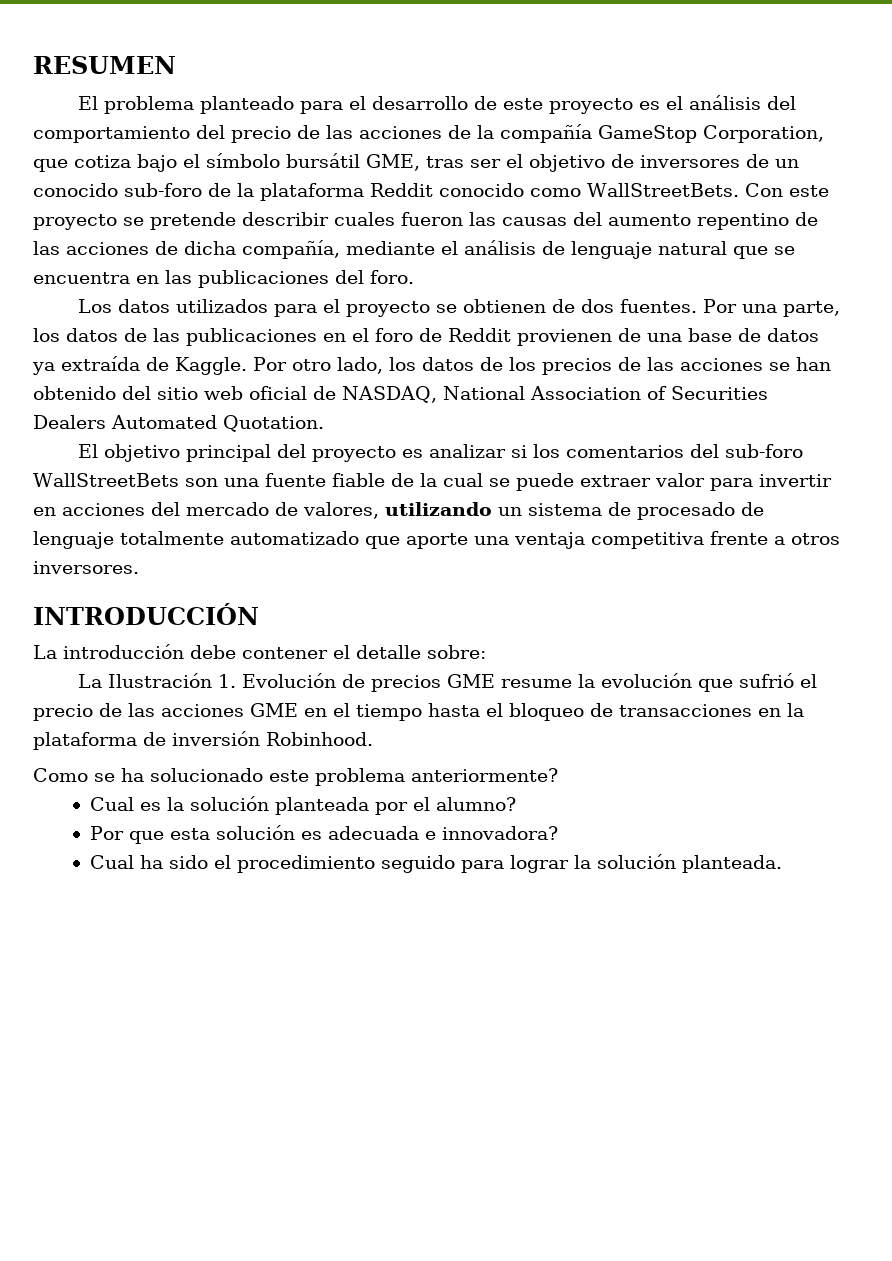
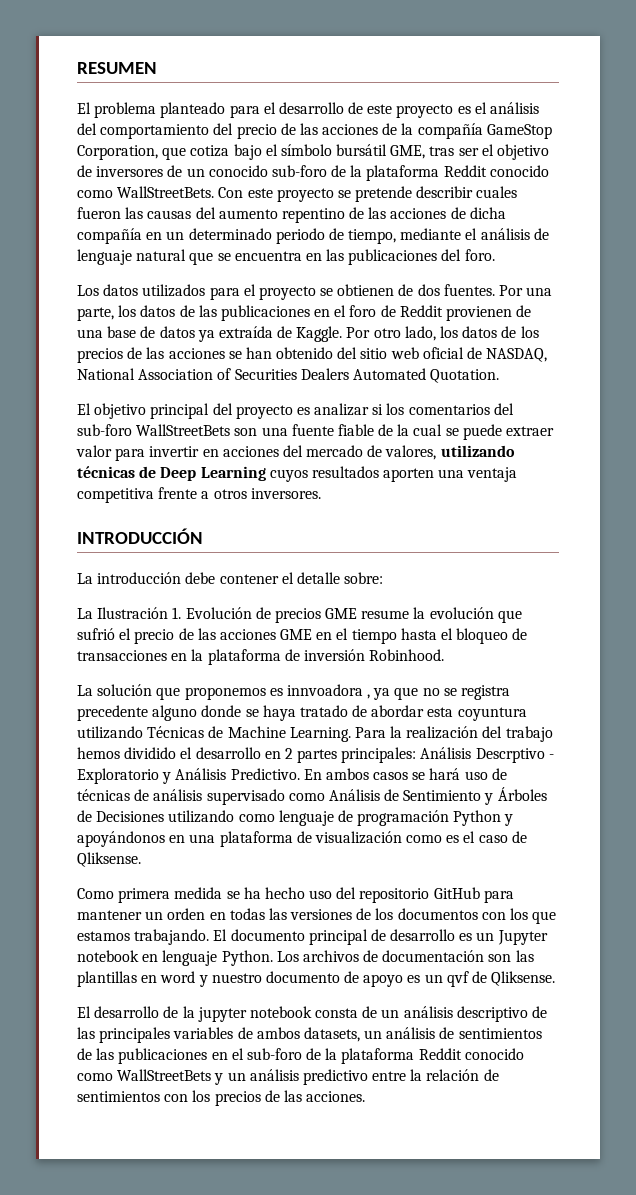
[242,240,340,259] compañía, -> [77,228,397,244] compañía en un determinado periodo de tiempo,
[498,502,764,520] [33,531,468,549] un sistema de procesado de lenguaje totalmente automatizado que aporte -> [77,466,435,482] técnicas de Deep Learning cuyos resultados aporten
[33,768,558,786] [89,796,516,815] [89,825,558,844] [89,854,782,873] Como se ha solucionado este problema anteriormente? // Cual es la solución planteada por el alumno? // Por que esta solución es adecuada e innovadora? // Cual ha sido el procedimiento seguido para lograr la solución planteada. -> [77,684,511,700] [77,705,527,721] [77,726,553,742] [77,747,554,763] [77,768,507,784] [77,787,547,805] [77,810,514,826] [77,831,527,847] [77,852,141,867] [77,887,514,903] [77,908,557,924] [77,929,548,945] [77,950,534,966] [77,971,556,987] [77,1006,548,1022] [77,1027,542,1043] [77,1048,524,1064] [77,1069,499,1085] [77,1090,366,1106] La solución que proponemos es innvoadora , ya que no se registra precedente alguno donde se haya tratado de abordar esta coyuntura utilizando Técnicas de Machine Learning. Para la realización del trabajo hemos dividido el desarrollo en 2 partes principales: Análisis Descrptivo - Exploratorio y Análisis Predictivo. En ambos casos se hará uso de técnicas de análisis supervisado como Análisis de Sentimiento y Árboles de Decisiones utilizando como lenguaje de programación Python y apoyándonos en una plataforma de visualización como es el caso de Qliksense. // Como primera medida se ha hecho uso del repositorio GitHub para mantener un orden en todas las versiones de los documentos con los que estamos trabajando. El documento principal de desarrollo es un Jupyter notebook en lenguaje Python. Los archivos de documentación son las plantillas en word y nuestro documento de apoyo es un qvf de Qliksense. // El desarrollo de la jupyter notebook consta de un análisis descriptivo de las principales variables de ambos datasets, un análisis de sentimientos de las publicaciones en el sub-foro de la plataforma Reddit conocido como WallStreetBets y un análisis predictivo entre la relación de sentimientos con los precios de las acciones.

